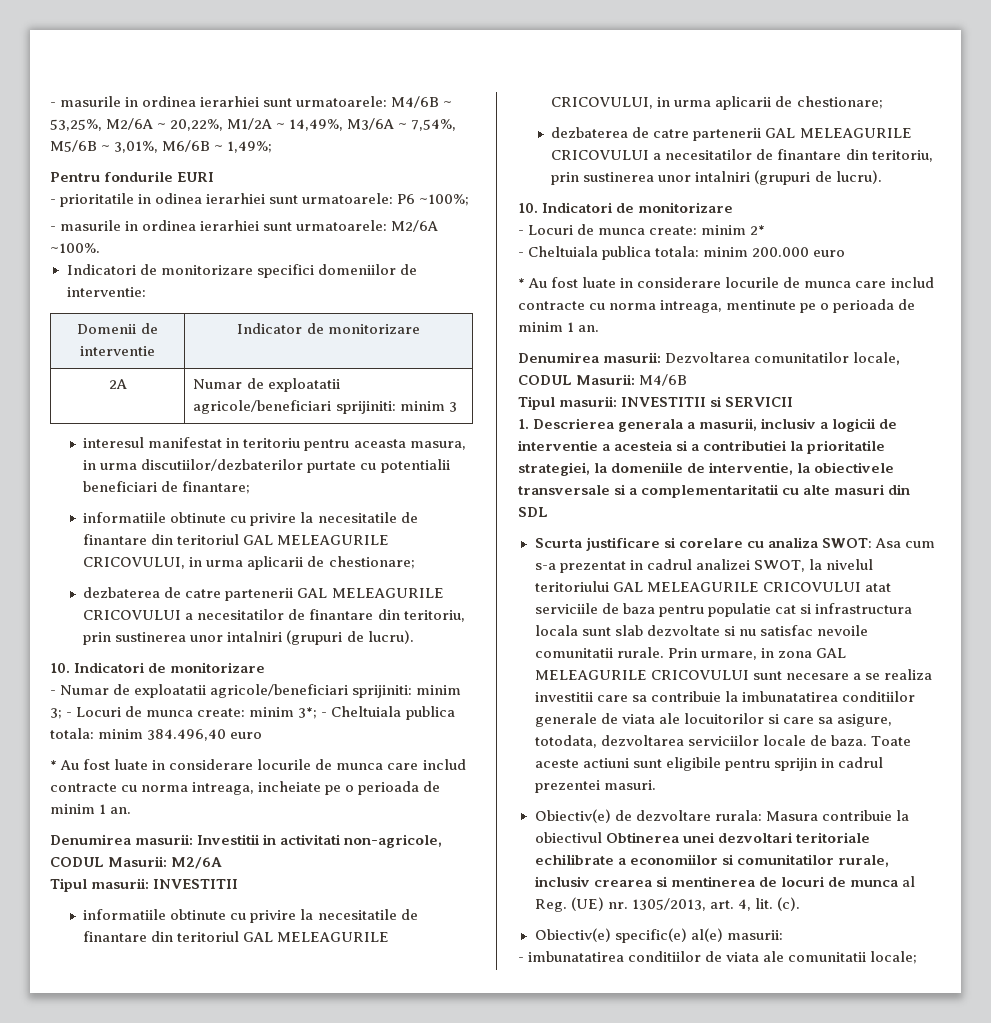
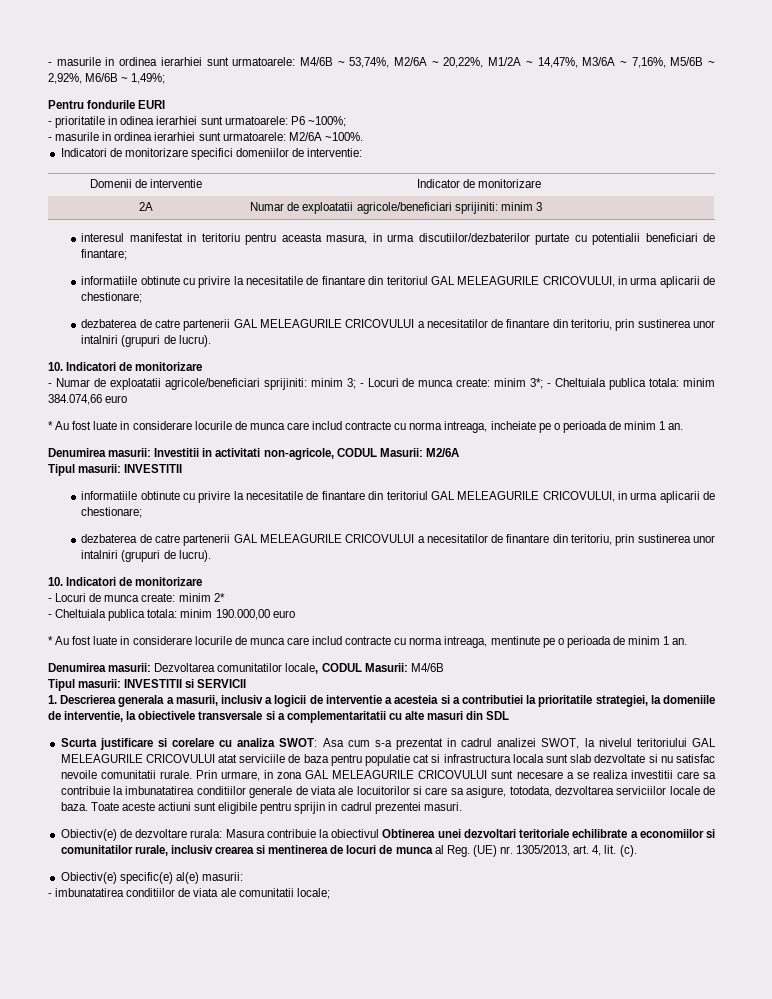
[50,119,102,131] 53,25%, -> [349,57,390,68] 53,74%,
[289,119,344,131] 14,49%, -> [537,57,578,68] 14,47%,
[411,119,457,131] 7,54%, -> [631,57,666,68] 7,16%,
[114,141,159,153] 3,01%, -> [48,73,82,84] 2,92%,
[147,729,227,741] 384.496,40 -> [48,394,102,405] 384.074,66
[752,247,810,257] 200.000 -> [215,609,270,620] 190.000,00

